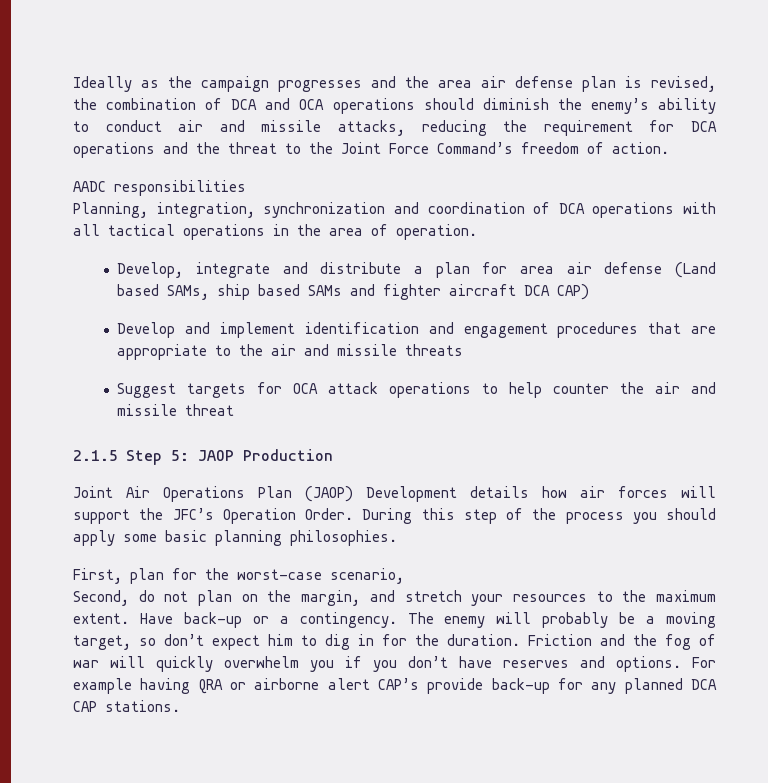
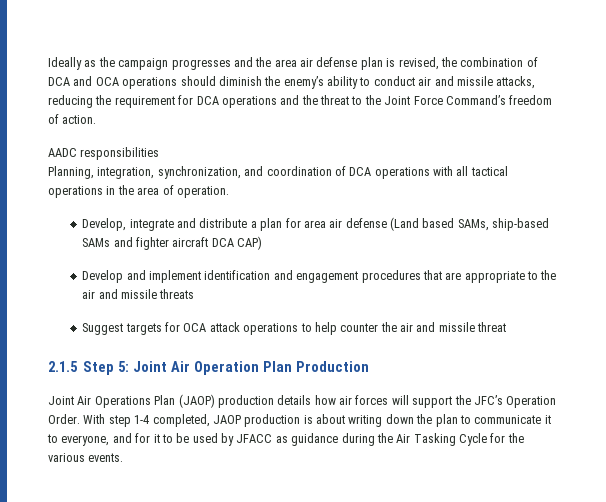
[263,202,386,218] synchronization -> [157,166,241,179] synchronization,
[217,284,301,300] ship based -> [492,218,550,231] ship-based
[197,450,234,461] JAOP -> [133,361,292,375] Joint Air Operation Plan
[366,486,457,502] Development -> [217,395,274,408] production
[362,508,716,524] [73,530,397,546] [73,568,404,584] [73,590,717,606] [73,612,716,628] [73,634,716,650] [73,656,716,672] [73,678,717,694] [73,700,180,712] During this step of the process you should apply some basic planning philosophies. // First, plan for the worst-case scenario, // Second, do not plan on the margin, and stretch your resources to the maximum extent. Have back-up or a contingency. The enemy will probably be a moving target, so don’t expect him to dig in for the duration. Friction and the fog of war will quickly overwhelm you if you don’t have reserves and options. For example having QRA or airborne alert CAP’s provide back-up for any planned DCA CAP stations. -> [83,414,551,427] [47,433,524,446] [48,453,124,462] With step 1-4 completed, JAOP production is about writing down the plan to communicate it to everyone, and for it to be used by JFACC as guidance during the Air Tasking Cycle for the various events.

